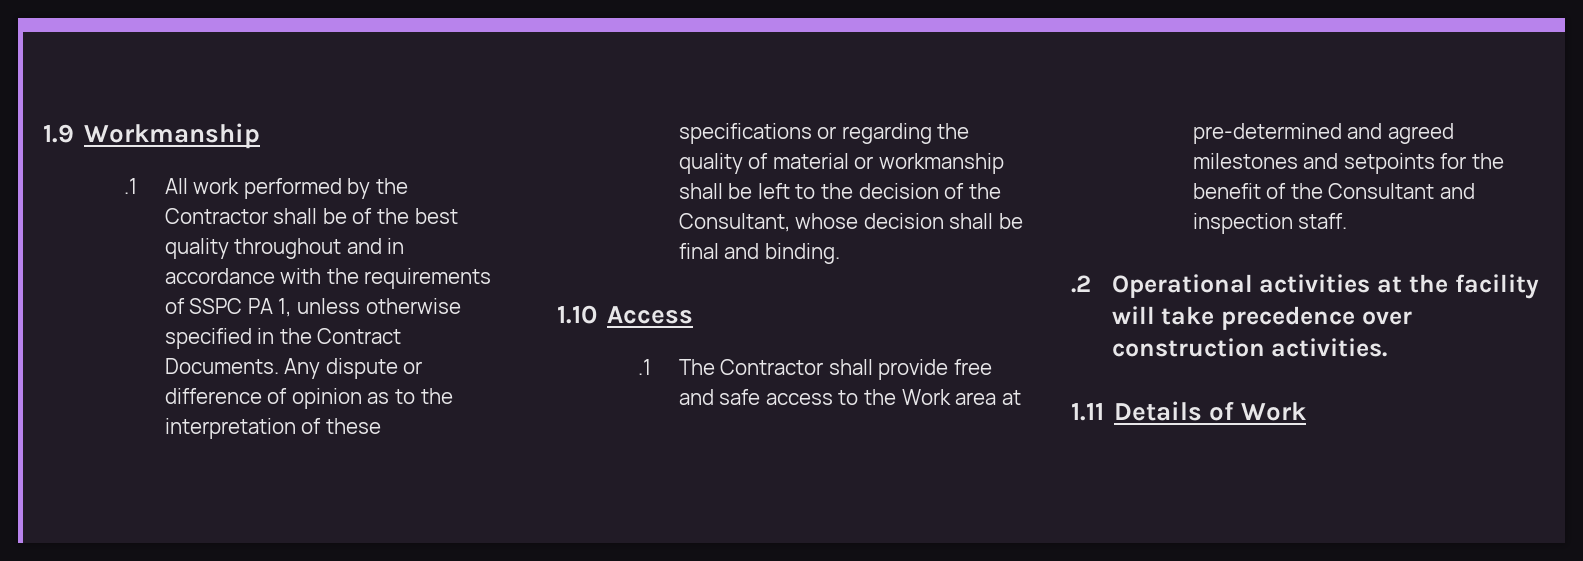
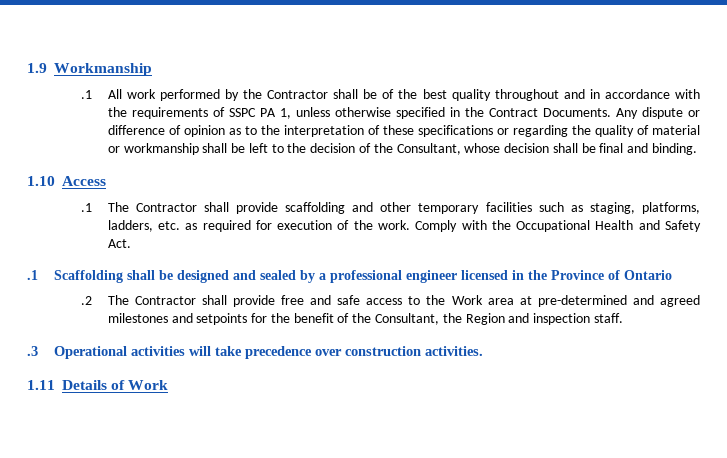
(949, 369) none -> [285,202,700,214] [107,220,701,232] [107,239,131,248] [27,270,672,283] [80,295,275,307] scaffolding and other temporary facilities such as staging, platforms, ladders, etc. as required for execution of the work. Comply with the Occupational Health and Safety Act. // .1 Scaffolding shall be designed and sealed by a professional engineer licensed in the Province of Ontario // .2 The Contractor shall provide
[1328,183,1435,199] Consultant -> [374,313,505,325] Consultant, the Region
[1071,275,1091,293] .2 -> [27,346,38,356] .3
[1377,274,1539,299] at the facility -> (185, 351) none

